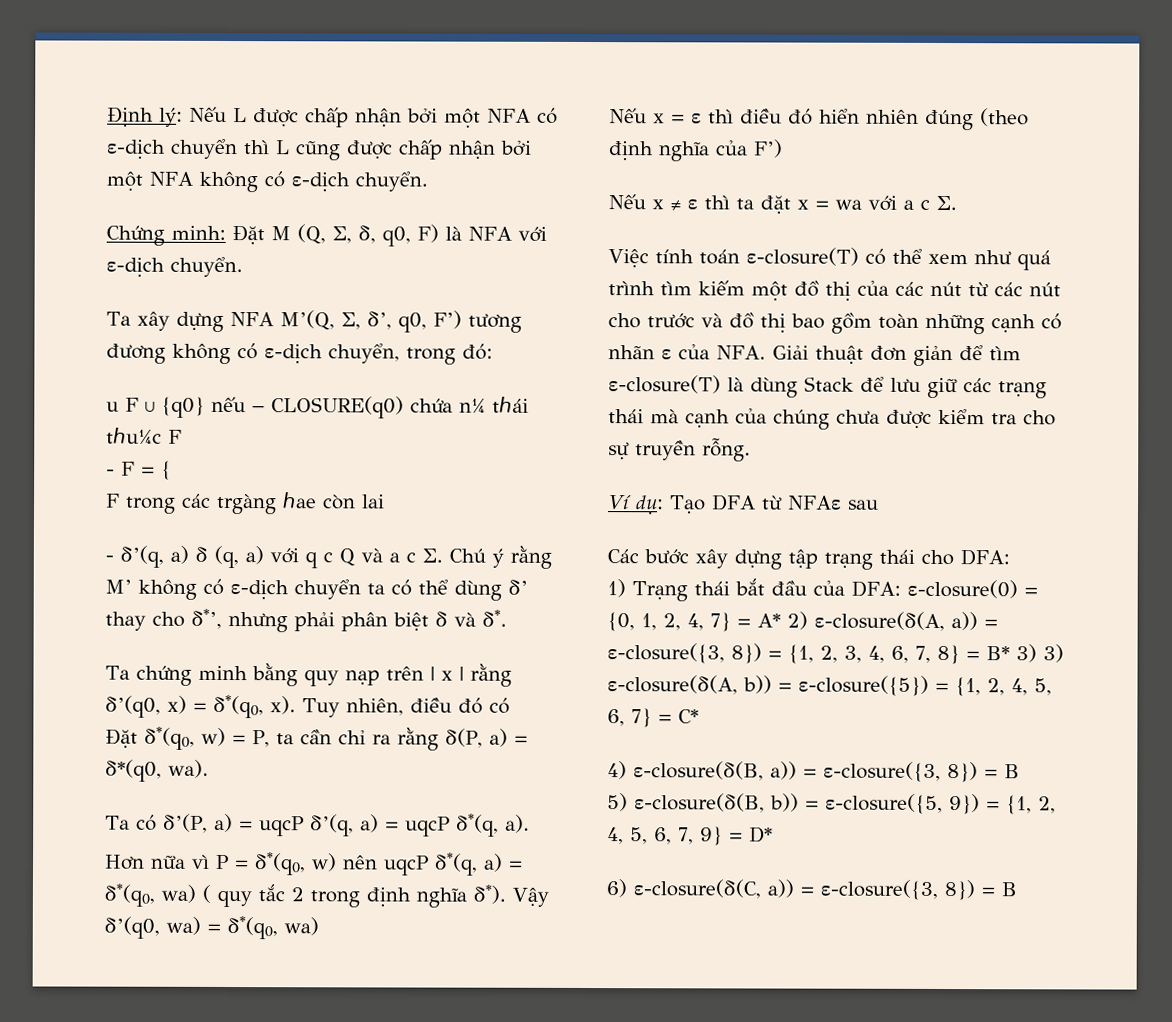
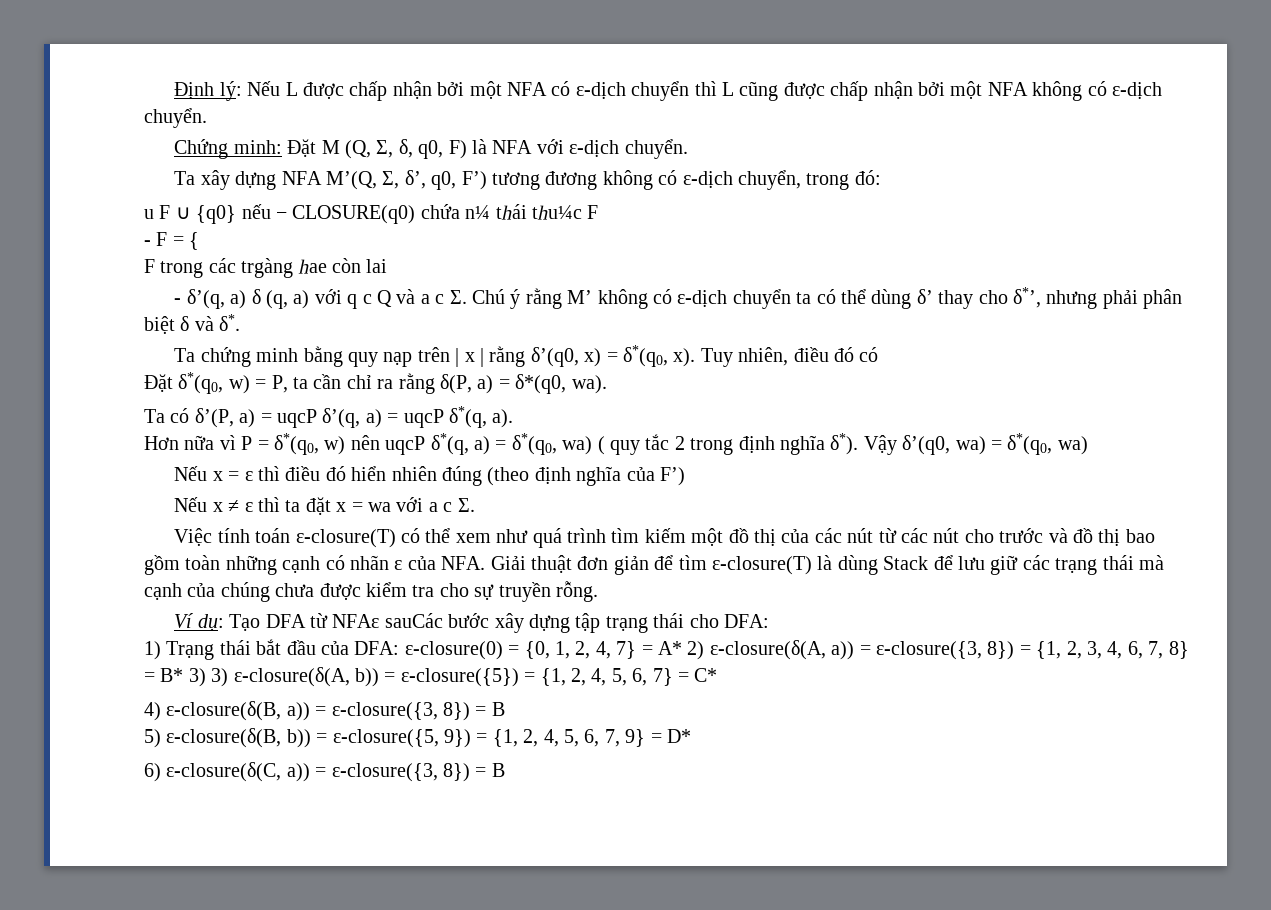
[847,499,879,510] [607,549,639,564] sau // Các -> [384,613,443,628] sauCác

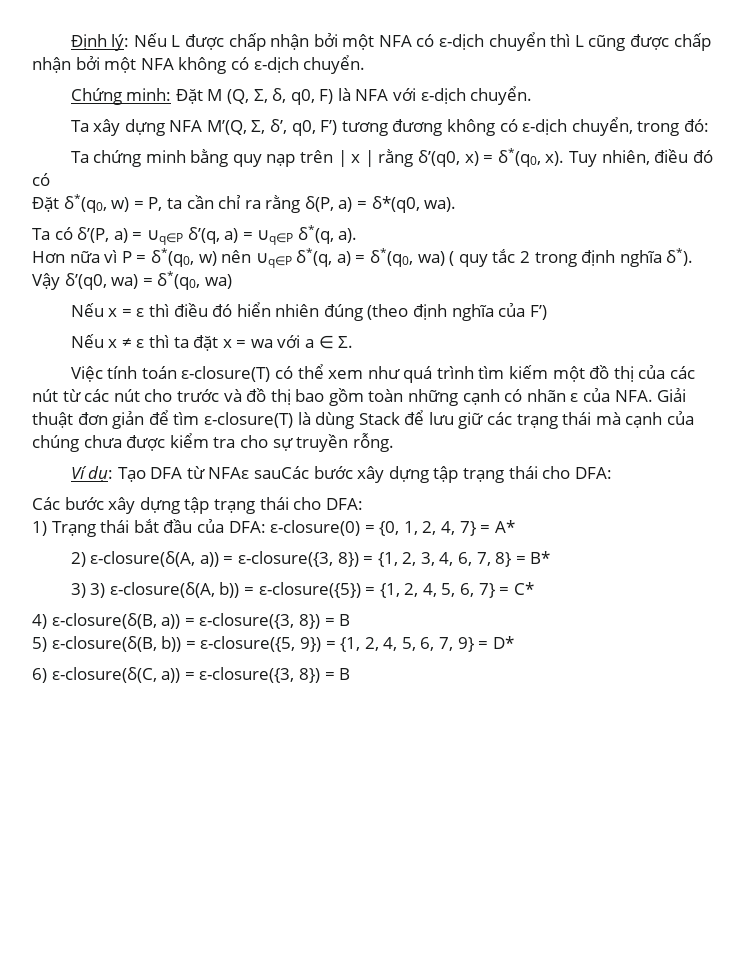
[144,204,599,224] [144,232,200,250] [144,258,388,278] [174,287,1183,309] [144,314,241,334] // u F ∪ {q0} nếu − CLOSURE(q0) chứa n¼ tℎái tℎu¼c F // - F = { // F trong các trgàng ℎae còn lai // - δ’(q, a) δ (q, a) với q c Q và a c Σ. Chú ý rằng M’ không có ε-dịch chuyển ta có thể dùng δ’ thay cho δ*’, nhưng phải phân biệt δ và δ*. -> (709, 125) none
[277,409,317,428] uqcP -> [146,230,183,245] ∪q∈P
[403,409,444,428] uqcP -> [257,230,294,245] ∪q∈P
[385,436,426,455] uqcP -> [255,253,292,268] ∪q∈P
[443,502,453,512] c -> [318,335,334,349] ∈
(770, 621) none -> [32,497,363,514] // Các bước xây dựng tập trạng thái cho DFA:
(682, 648) none -> (515, 526) //
(184, 675) none -> (551, 557) //

